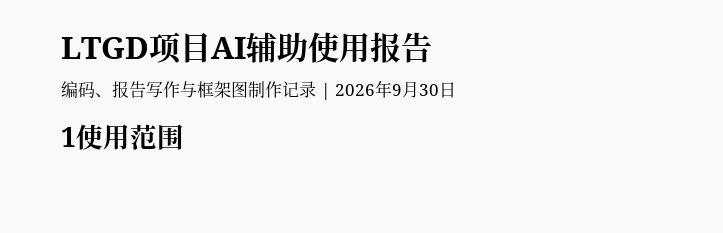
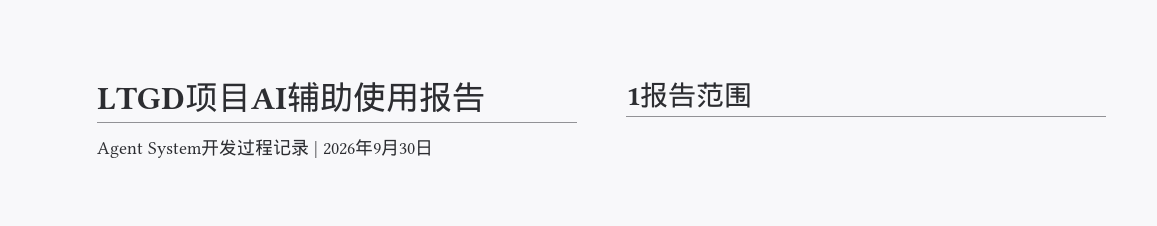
[61,81,282,98] 编码、报告写作与框架图制作 -> [97,139,273,158] Agent System开发过程
[76,124,130,150] 使用 -> [640,82,696,108] 报告

